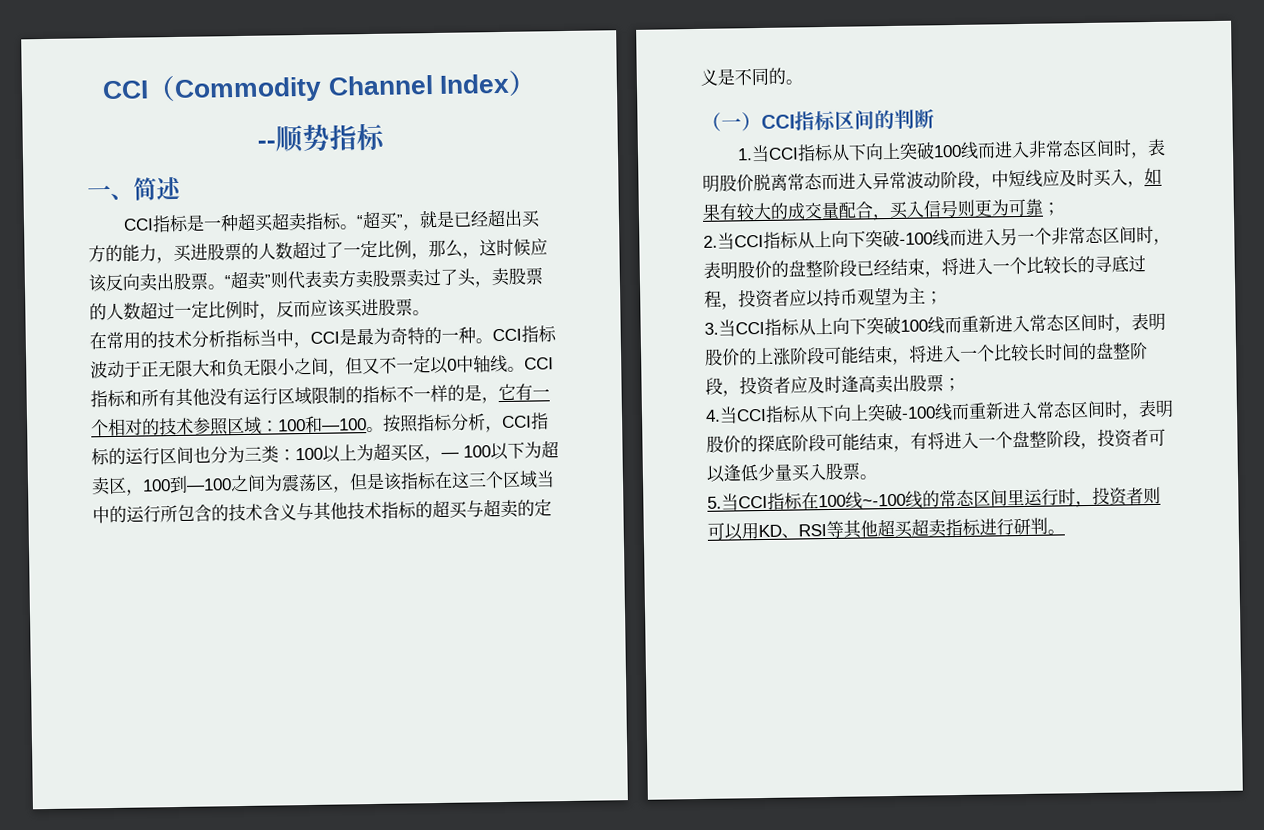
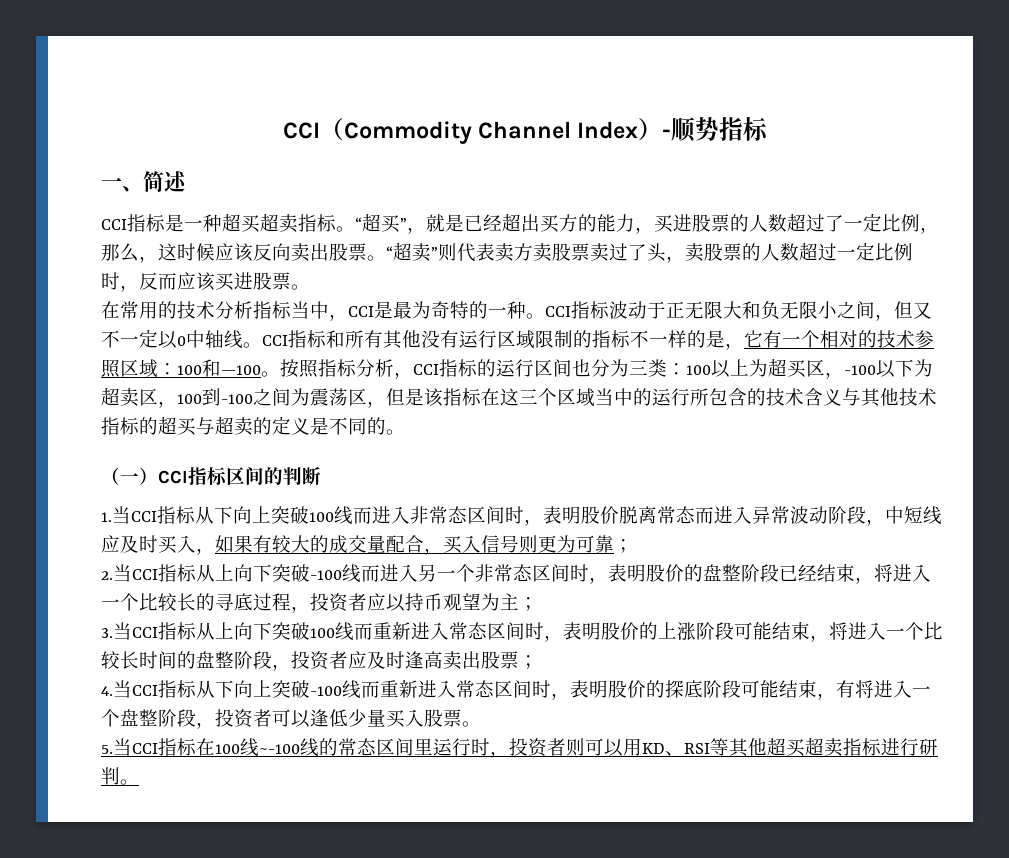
[256,140,276,149] // -- -> [662,129,672,138] -
[441,445,491,458] — 100 -> [844,365,876,375] -100
[186,478,232,491] —100 -> [221,394,253,404] -100

